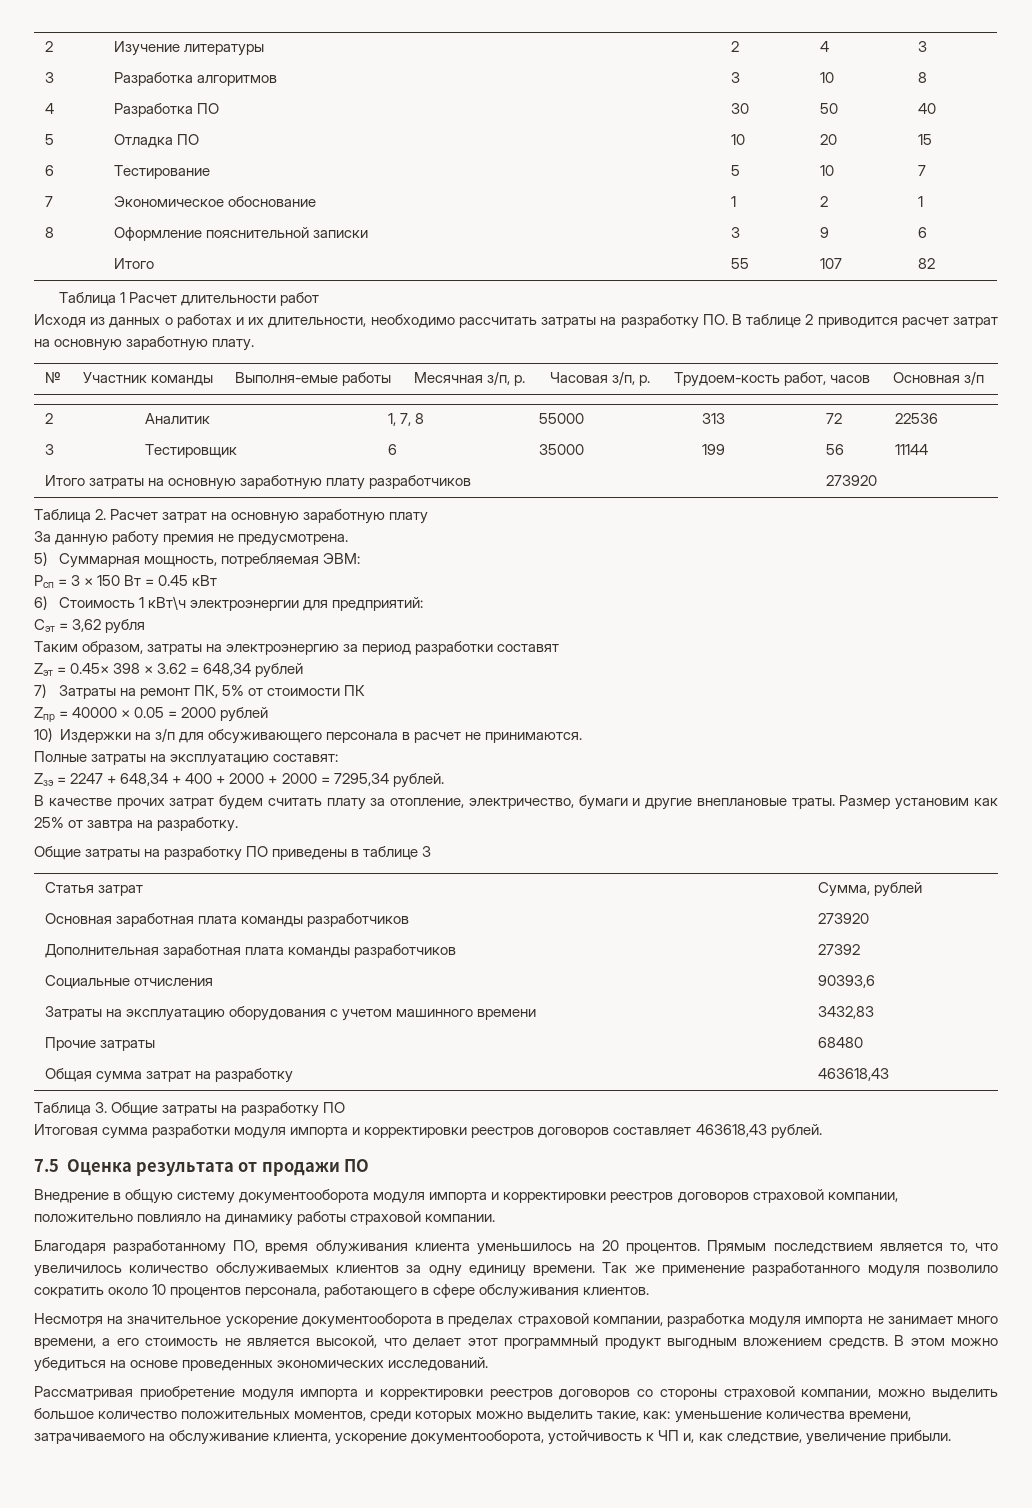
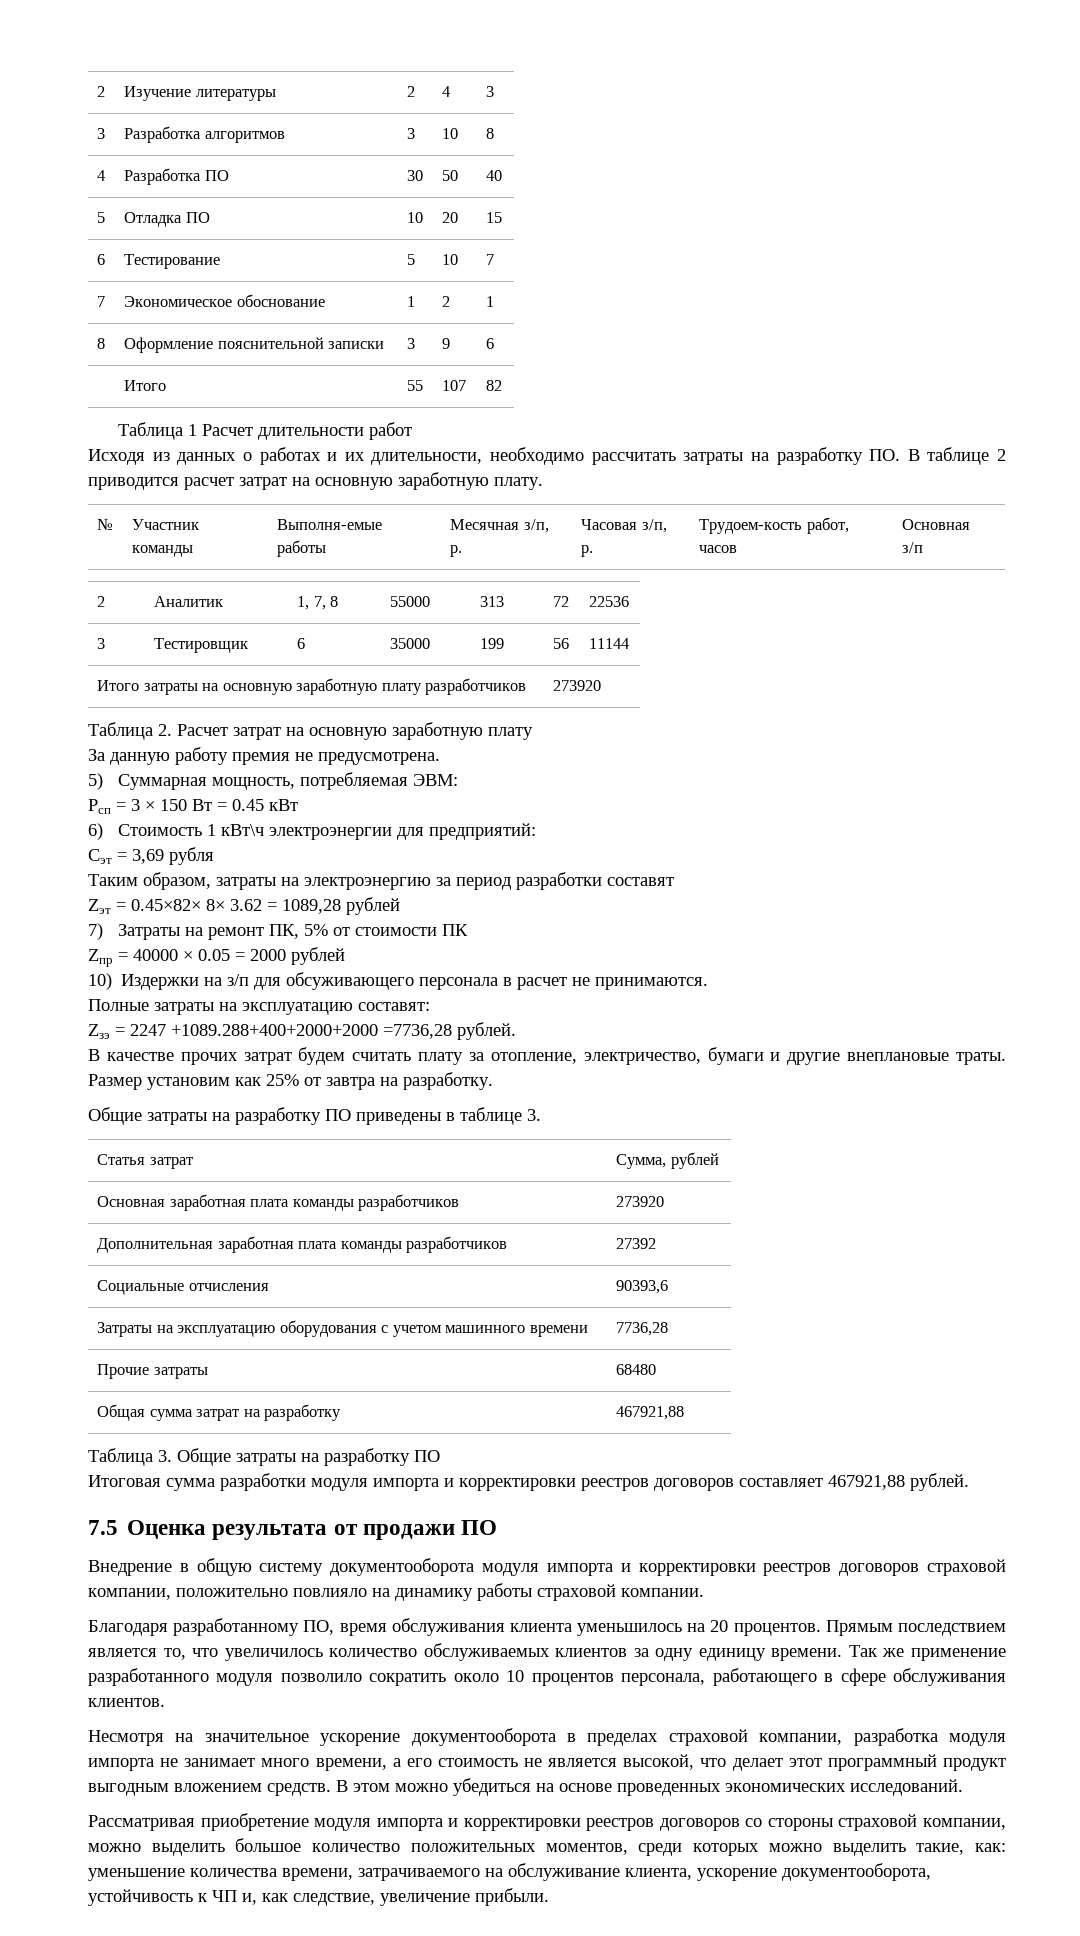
[72,619,102,632] 3,62 -> [132,849,164,864] 3,69
[70,663,154,674] 0.45× 398 × -> [131,899,225,911] 0.45×82× 8×
[203,663,252,676] 648,34 -> [282,899,341,914] 1089,28
[107,773,389,786] + 648,34 + 400 + 2000 + 2000 = 7295,34 -> [171,1024,452,1039] +1089.288+400+2000+2000 =7736,28
[422,846,432,857] 3 -> [527,1109,541,1121] 3.
[817,1006,874,1019] 3432,83 -> [616,1322,669,1336] 7736,28
[817,1068,889,1081] 463618,43 -> [616,1406,685,1420] 467921,88
[695,1124,767,1137] 463618,43 -> [828,1475,905,1490] 467921,88
[315,1240,408,1255] облуживания -> [391,1618,505,1636] обслуживания

